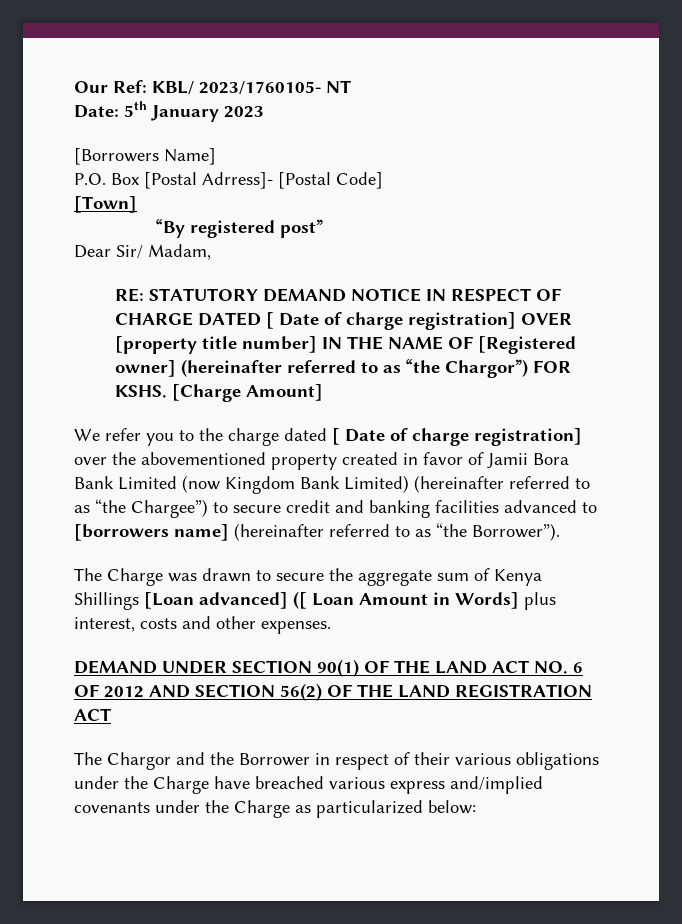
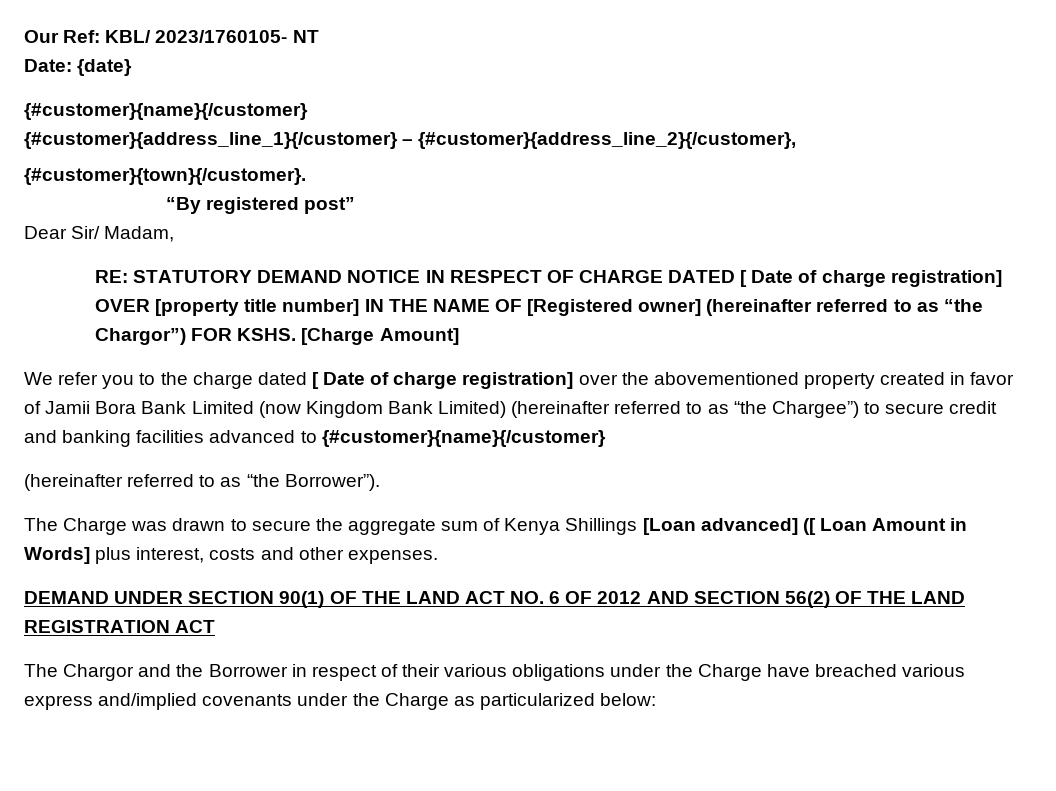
[124,101,264,122] [74,148,216,165] [74,172,383,189] [74,196,137,213] 5th January 2023 // [Borrowers Name] // P.O. Box [Postal Adrress]- [Postal Code] // [Town] -> [77,59,133,76] [24,103,308,120] [24,132,797,149] [24,168,306,185] {date} // {#customer}{name}{/customer} // {#customer}{address_line_1}{/customer} – {#customer}{address_line_2}{/customer}, // {#customer}{town}{/customer}.
[74,524,229,541] [borrowers name] -> [321,430,606,447] {#customer}{name}{/customer} //

